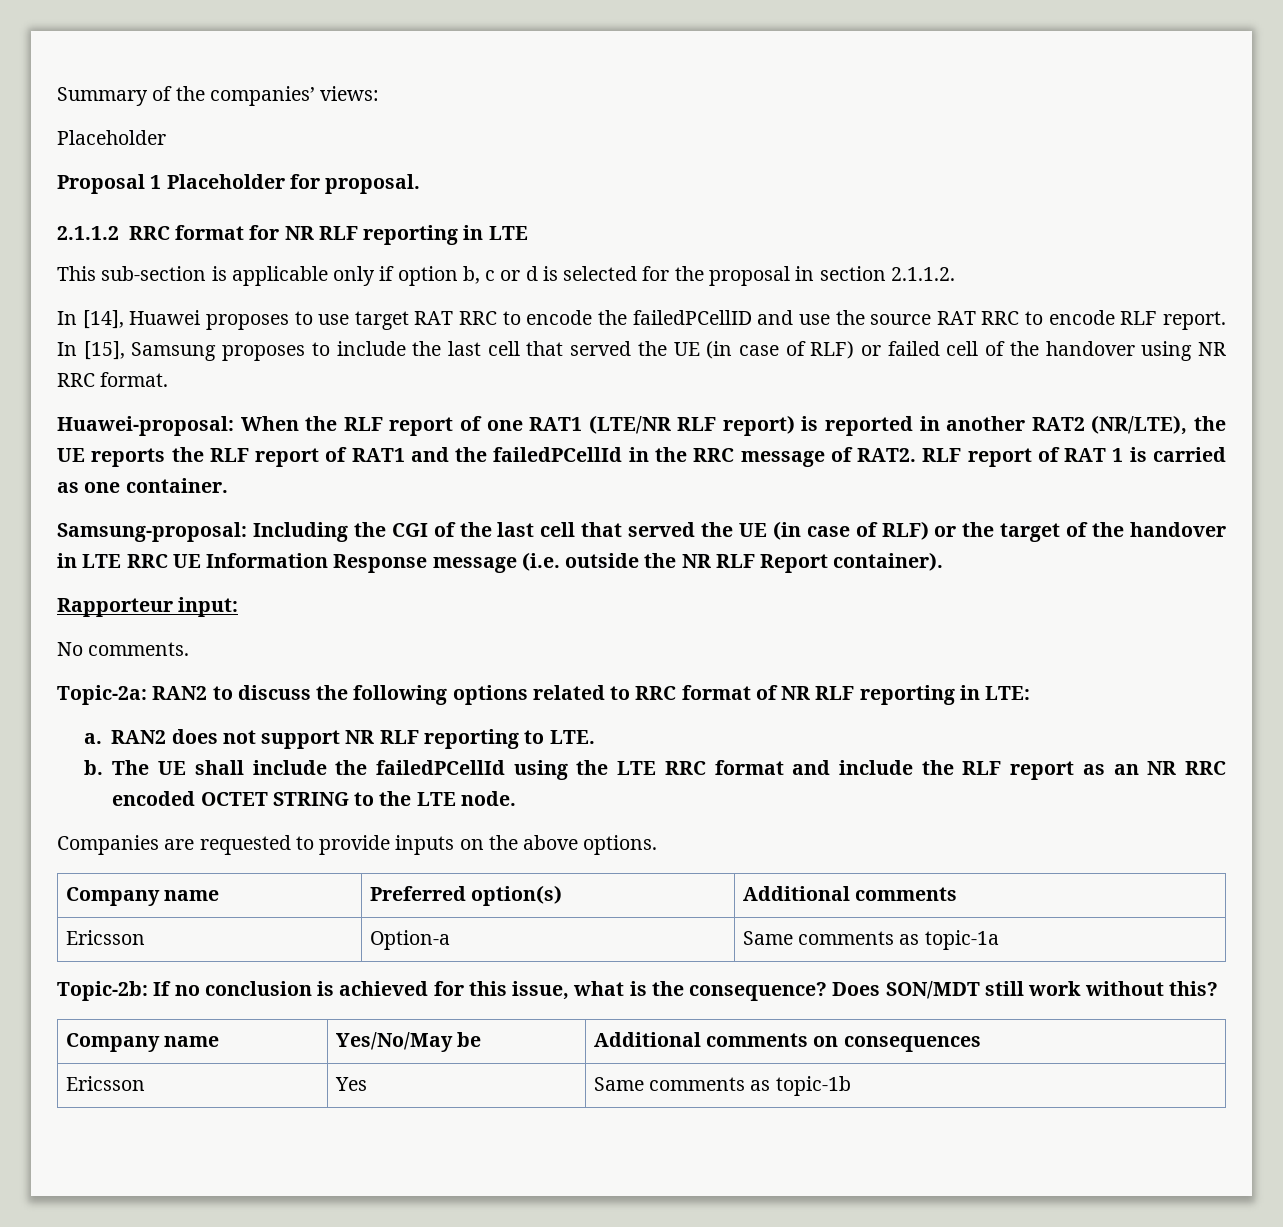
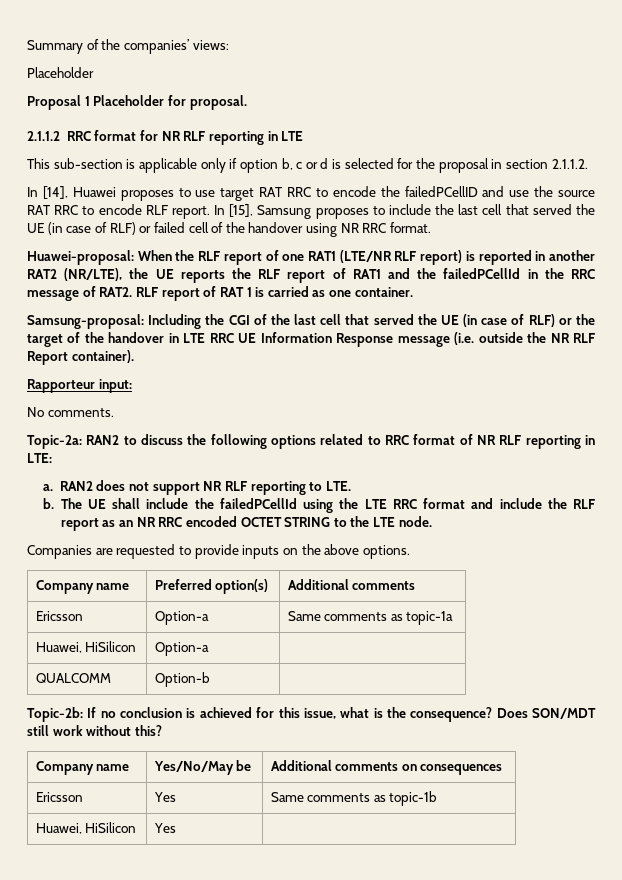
(999, 940) none -> [35,641,137,653] [154,642,209,656] [35,673,111,683] [154,672,210,687] // Huawei, HiSilicon | Option-a | // QUALCOMM | Option-b |
(851, 1086) none -> [35,822,137,834] [153,823,176,833] // Huawei, HiSilicon | Yes |

